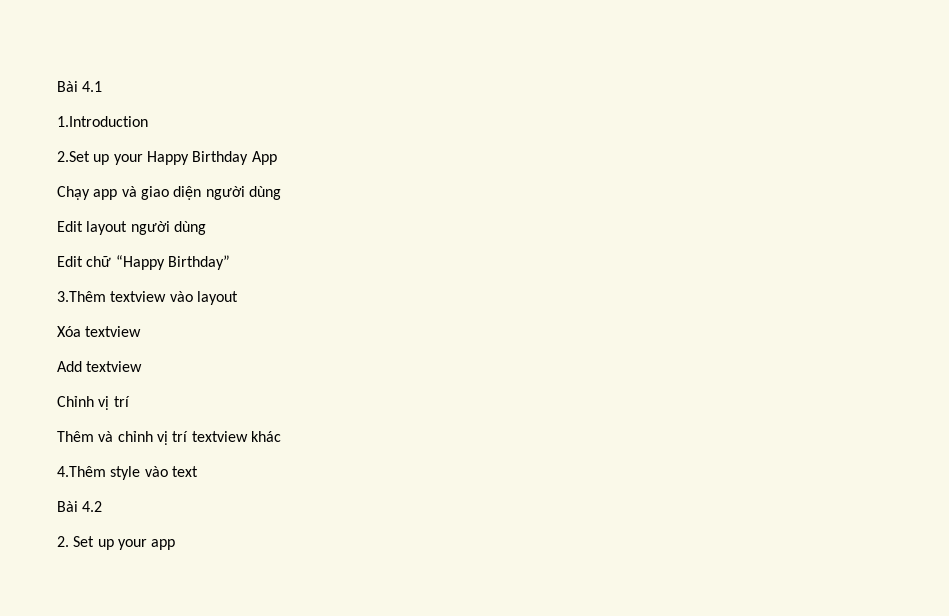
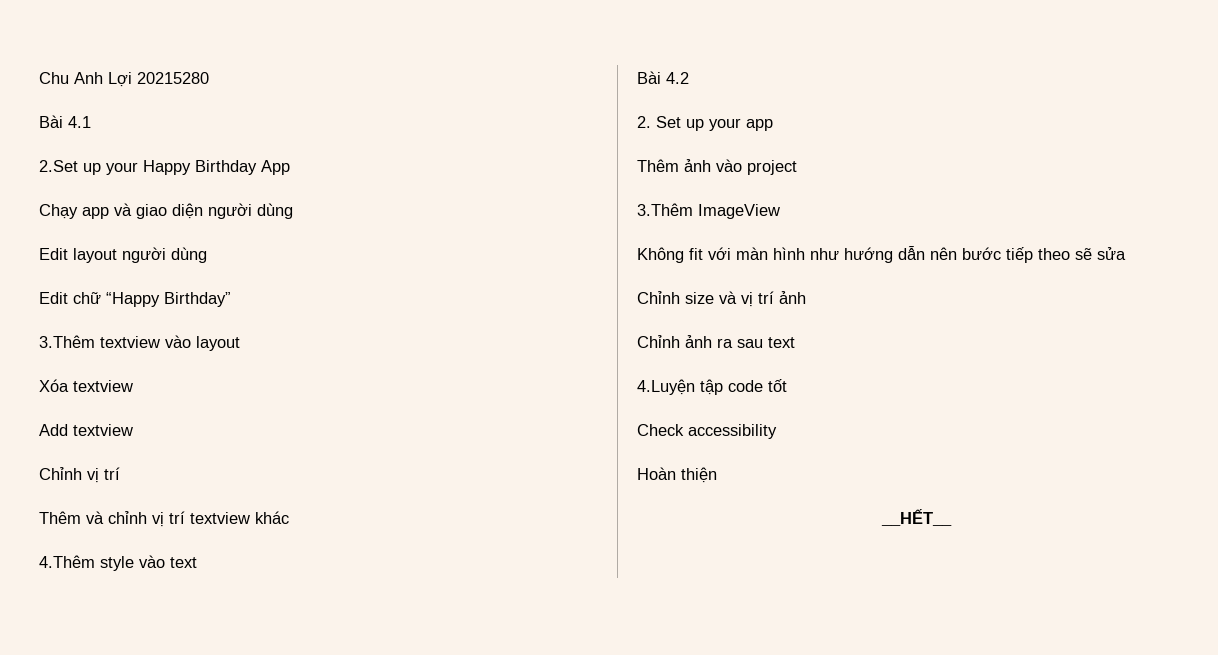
(57, 86) none -> [39,72,209,87] Chu Anh Lợi 20215280 //
[57,116,148,127] // 1.Introduction -> (91, 122) none
(176, 544) none -> [637,159,797,175] [637,203,780,219] [637,246,1126,263] [637,291,806,307] [637,335,795,348] [637,379,787,395] [637,424,777,439] [637,467,717,483] [880,509,952,526] // Thêm ảnh vào project // 3.Thêm ImageView // Không fit với màn hình như hướng dẫn nên bước tiếp theo sẽ sửa // Chỉnh size và vị trí ảnh // Chỉnh ảnh ra sau text // 4.Luyện tập code tốt // Check accessibility // Hoàn thiện // __HẾT__

